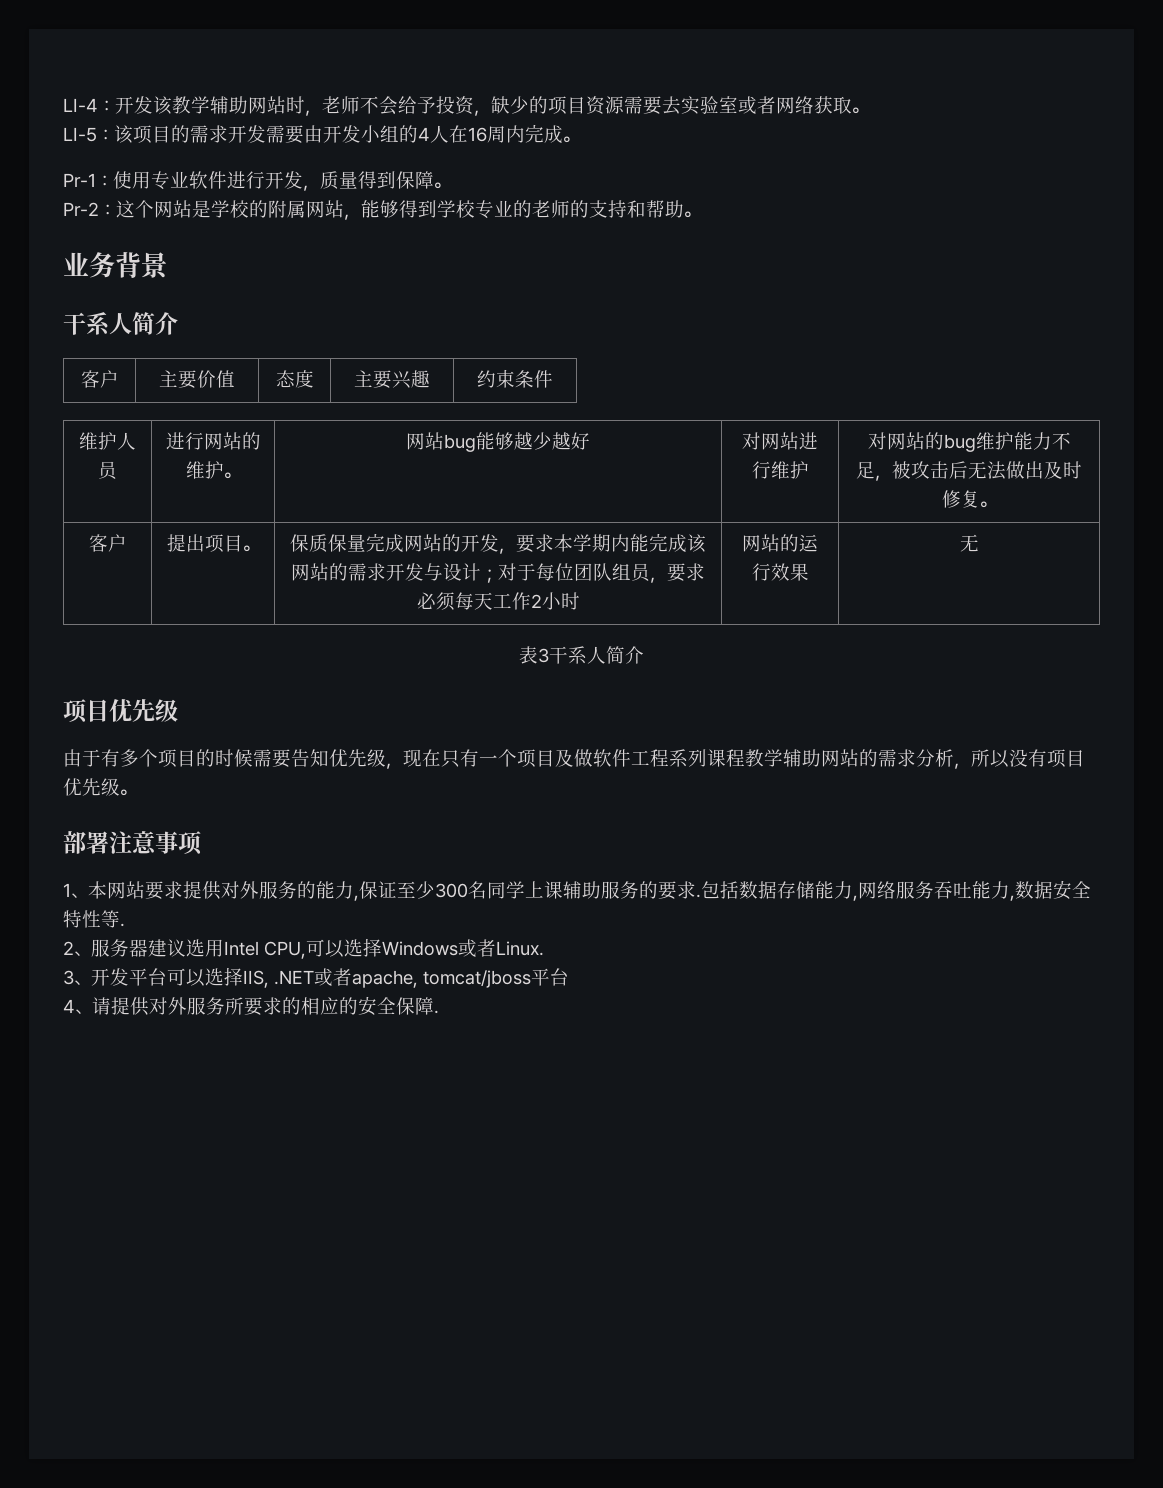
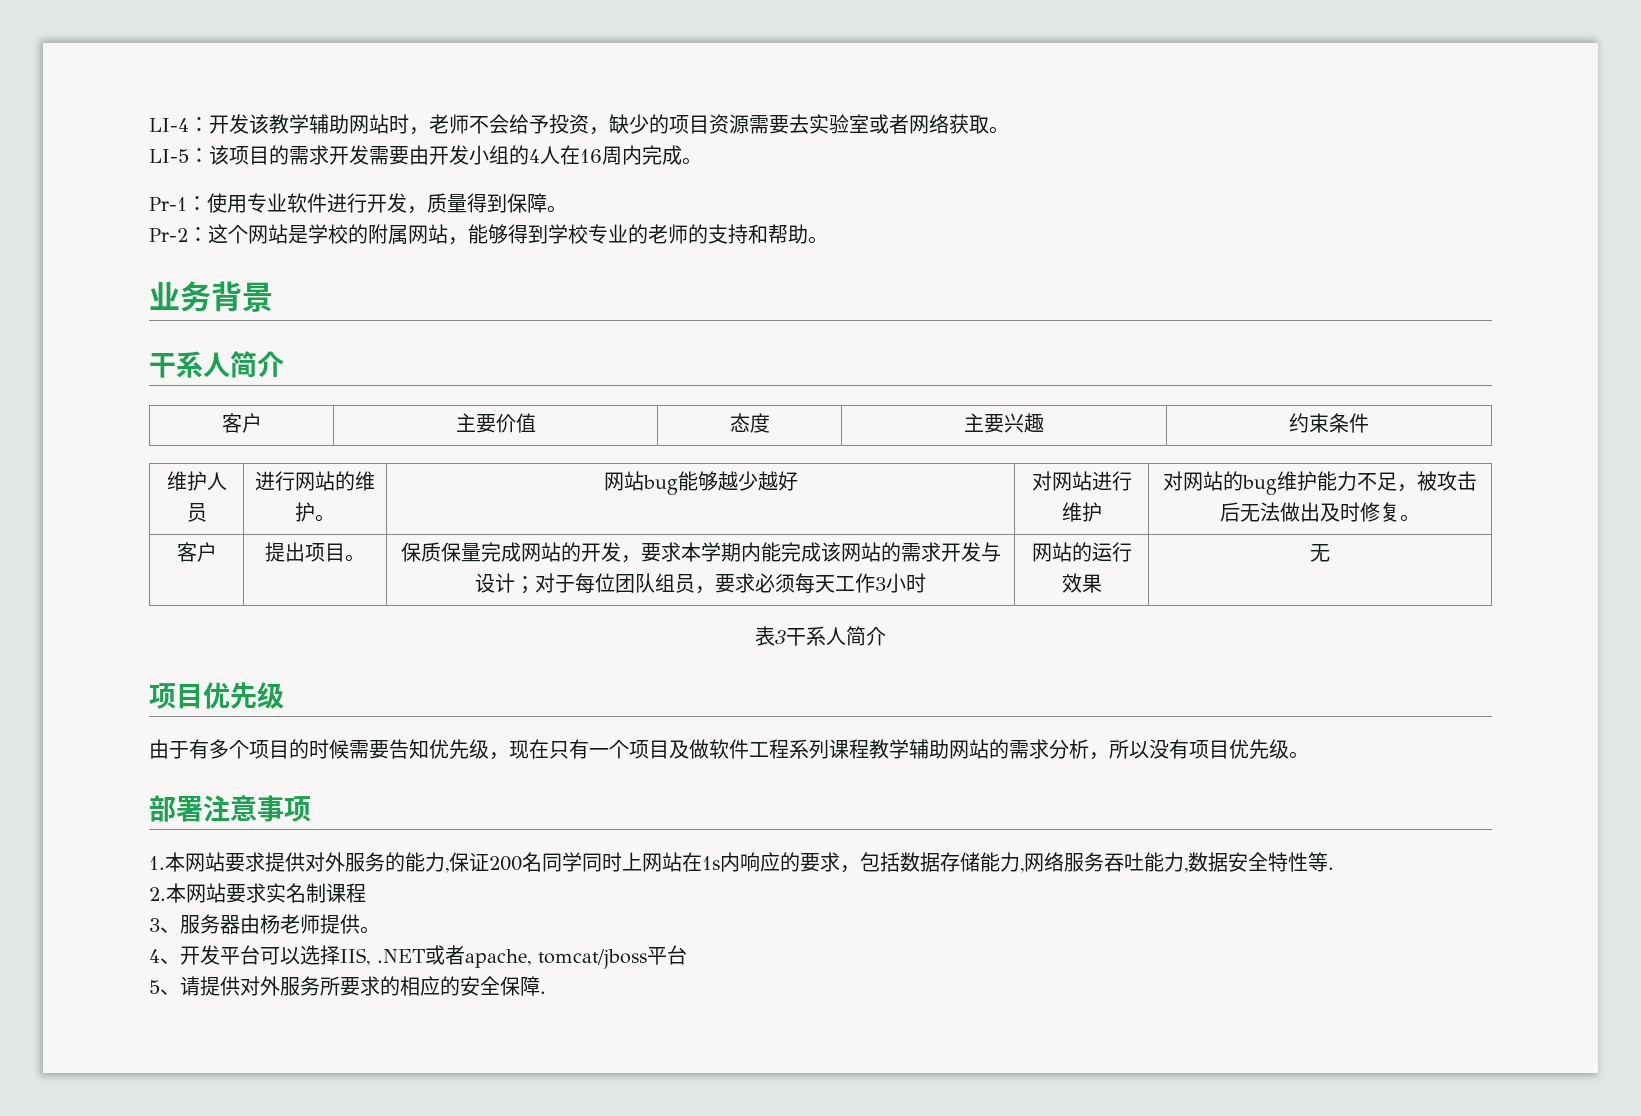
[530,594,542,608] 2 -> [875,577,886,591] 3
[63,883,88,898] 1、 -> [149,856,165,870] 1.
[397,881,701,900] 至少300名同学上课辅助服务的要求. -> [489,852,860,873] 200名同学同时上网站在1s内响应的要求，
[63,938,544,959] [63,970,74,985] 2、服务器建议选用Intel CPU,可以选择Windows或者Linux. // 3 -> [149,883,366,903] [149,914,380,934] [149,949,160,963] 2.本网站要求实名制课程 // 3、服务器由杨老师提供。 // 4
[63,999,75,1013] 4 -> [149,980,160,994] 5

